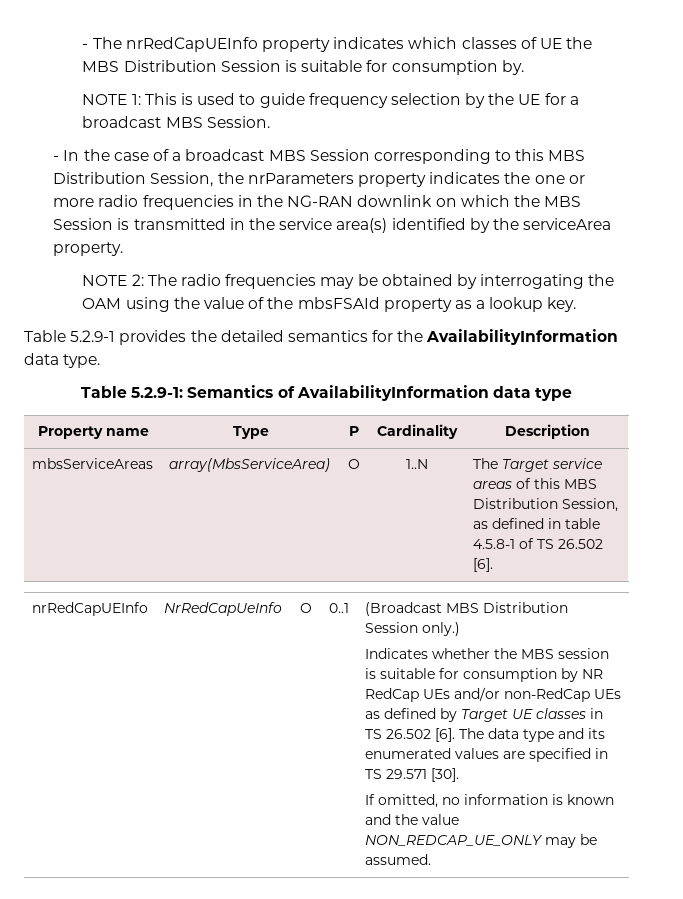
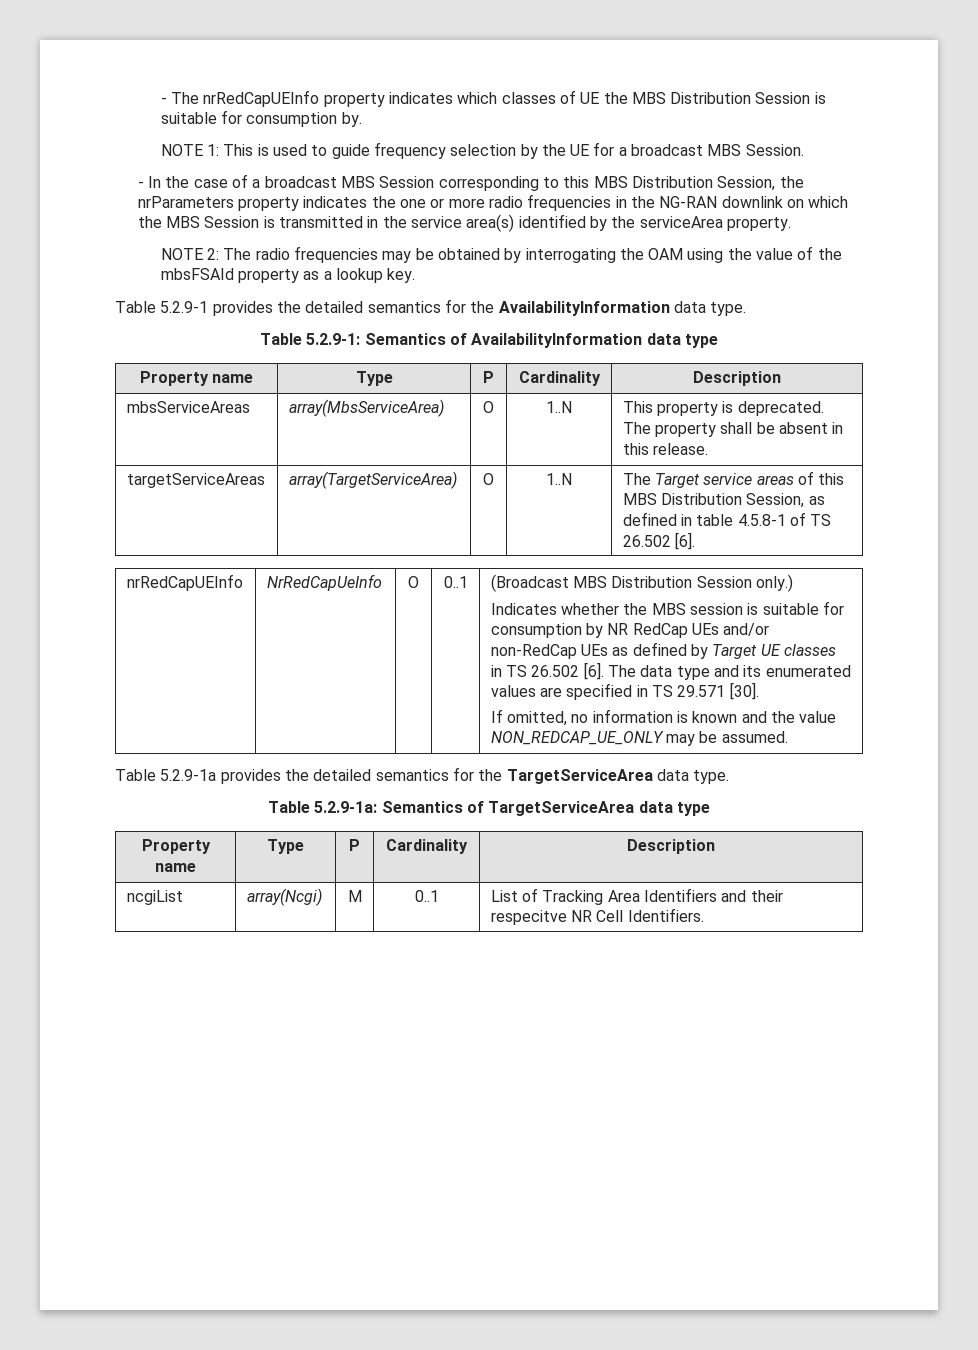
(428, 464) none -> [622,401,824,416] [622,422,844,437] [622,443,709,455] [126,473,265,488] [288,471,457,489] [483,473,494,485] [546,473,572,485] | This property is deprecated. The property shall be absent in this release. // targetServiceAreas | array(TargetServiceArea) | O | 1..N
(431, 859) none -> [115,767,730,784] [268,801,710,816] [141,839,211,854] [155,863,196,872] [267,839,304,854] [349,839,360,851] [386,839,468,854] [627,839,715,854] [126,890,183,905] [246,888,322,906] [347,890,362,902] [414,890,439,902] [490,888,783,905] [490,908,704,925] // Table 5.2.9-1a provides the detailed semantics for the TargetServiceArea data type. // Table 5.2.9-1a: Semantics of TargetServiceArea data type // Property name | Type | P | Cardinality | Description // ncgiList | array(Ncgi) | M | 0..1 | List of Tracking Area Identifiers and their respecitve NR Cell Identifiers.

